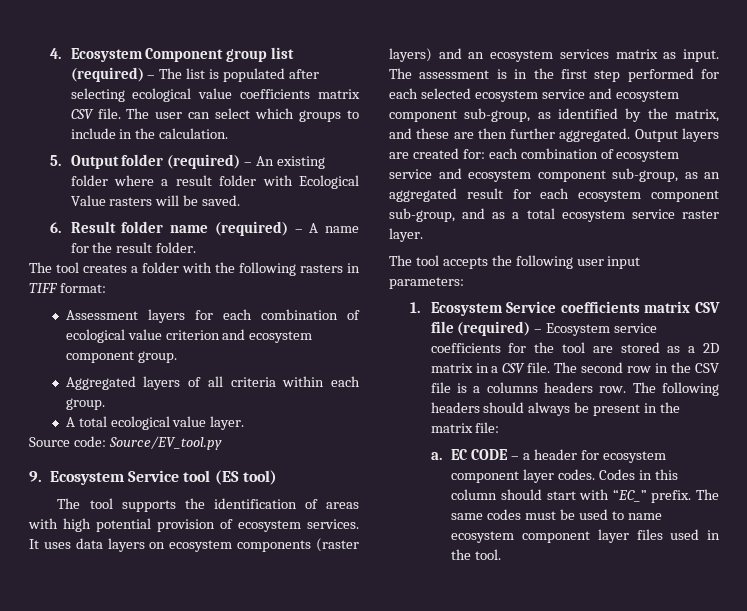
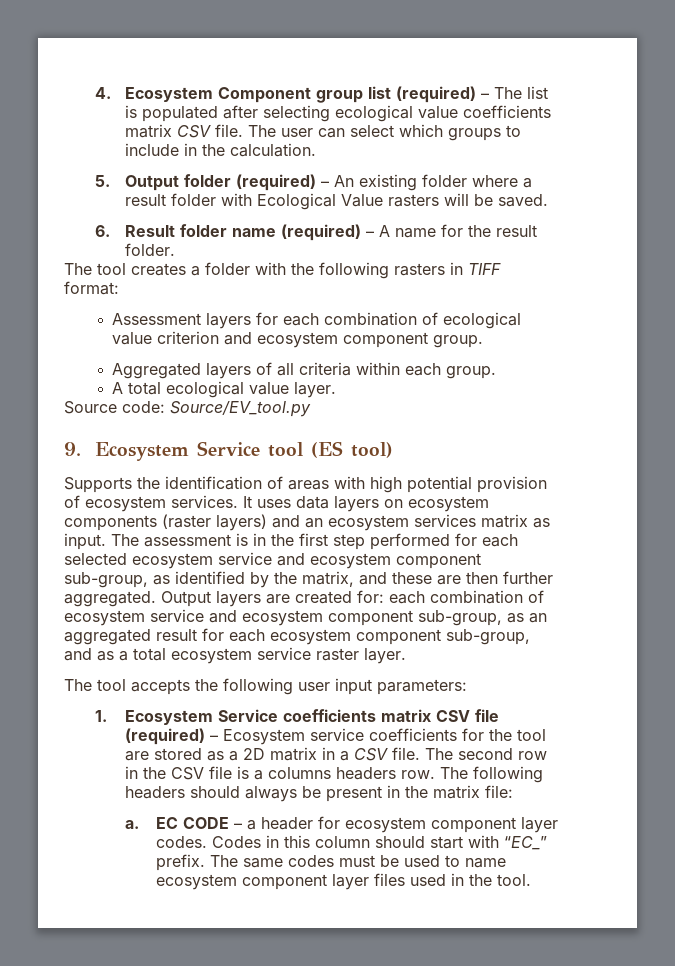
[57,498,176,512] The tool supports -> [64,477,132,493] Supports

